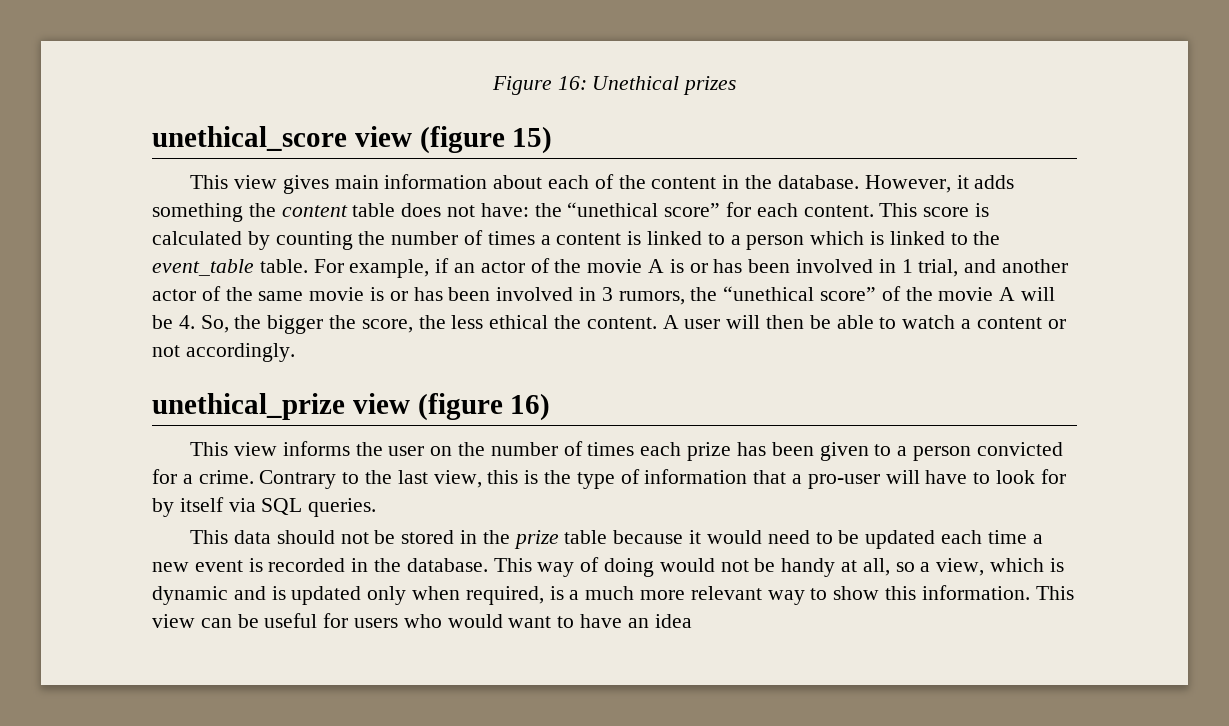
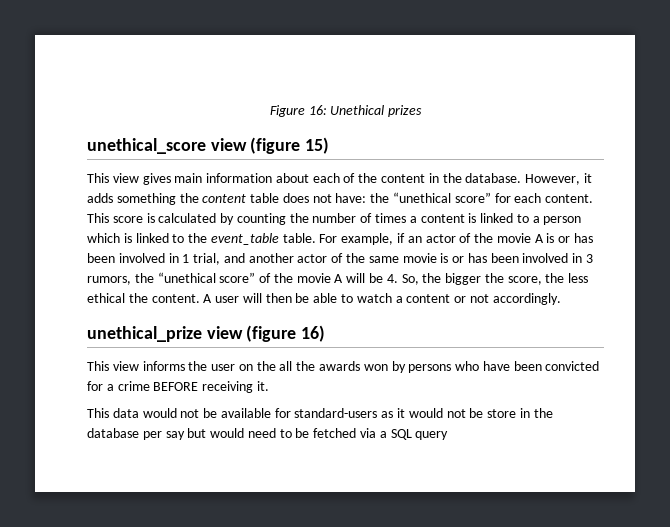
[490,441,1063,461] [152,469,1066,489] [152,497,377,517] number of times each prize has been given to a person convicted for a crime. Contrary to the last view, this is the type of information that a pro-user will have to look for by itself via SQL queries. -> [279,361,600,373] [87,381,269,393] all the awards won by persons who have been convicted for a crime BEFORE receiving it.
[276,530,1043,549] [152,557,1064,577] [152,585,1074,605] [152,613,692,628] should not be stored in the prize table because it would need to be updated each time a new event is recorded in the database. This way of doing would not be handy at all, so a view, which is dynamic and is updated only when required, is a much more relevant way to show this information. This view can be useful for users who would want to have an idea -> [142,408,553,418] [87,428,449,440] would not be available for standard-users as it would not be store in the database per say but would need to be fetched via a SQL query

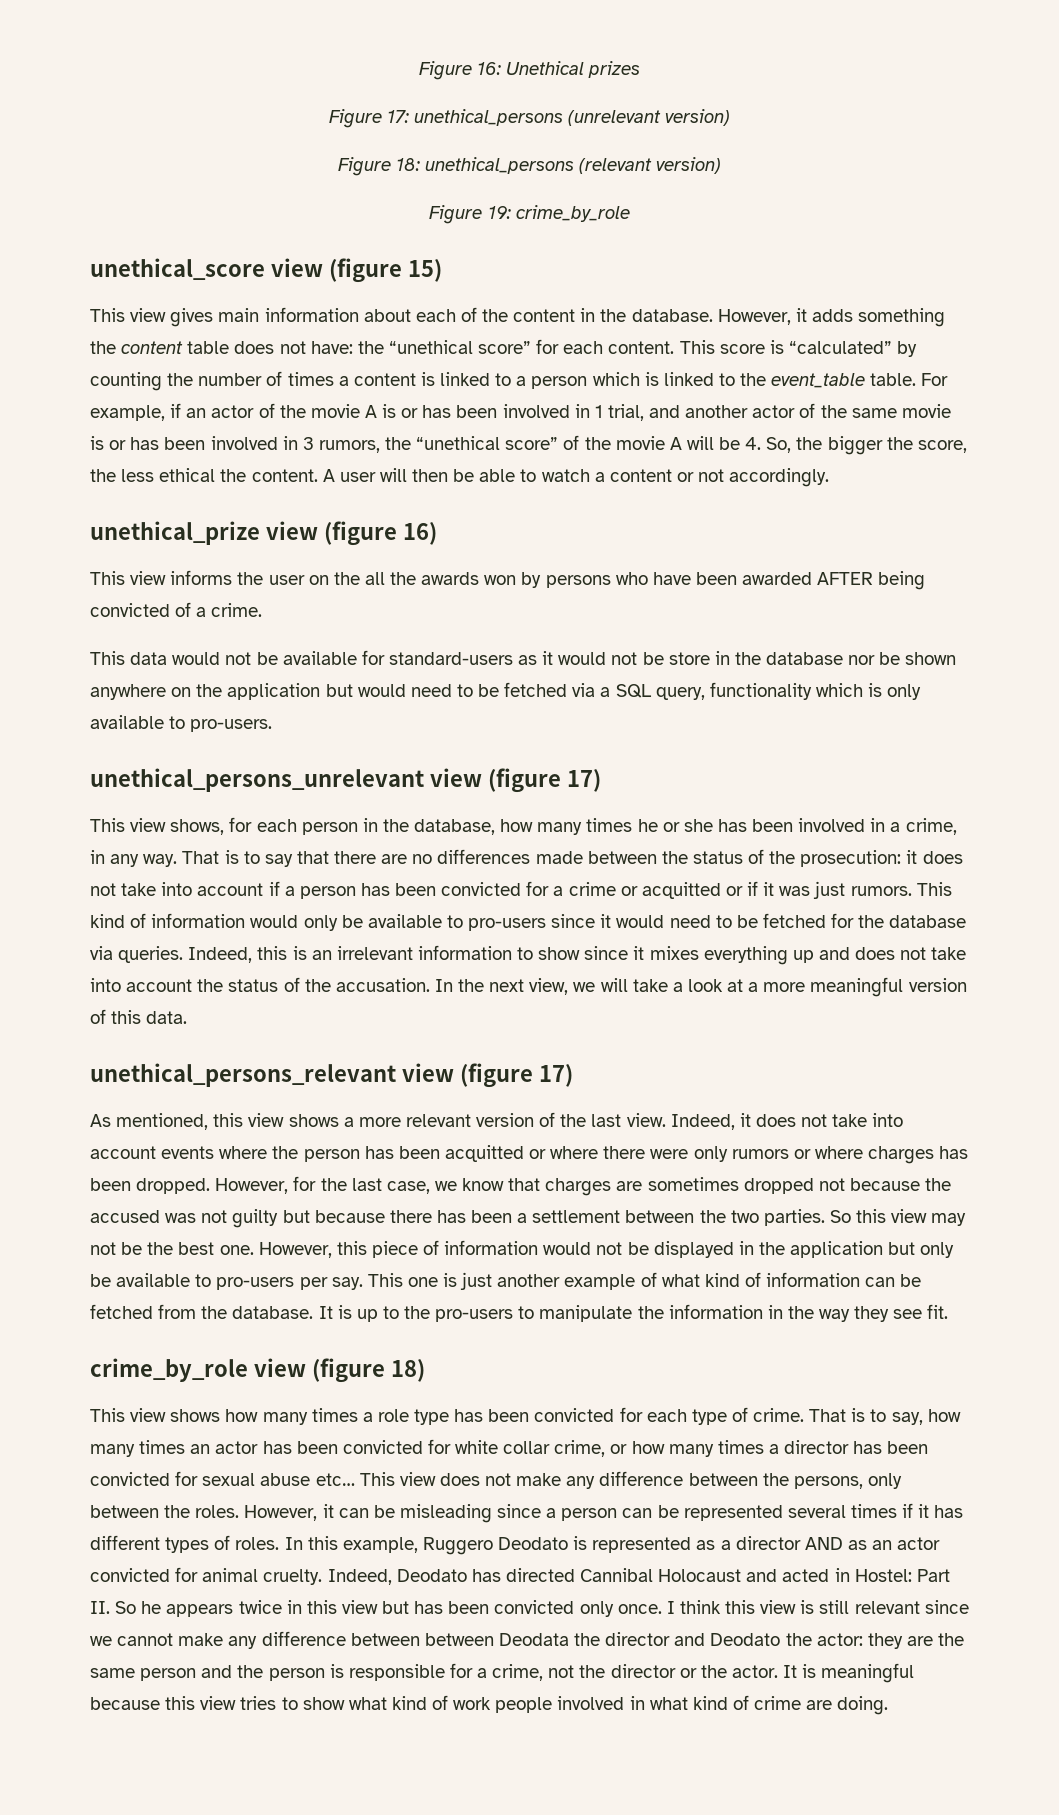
(423, 111) none -> [328,109,731,128] [337,157,722,176] [429,205,630,224] // Figure 17: unethical_persons (unrelevant version) // Figure 18: unethical_persons (relevant version) // Figure 19: crime_by_role
[158,213,217,223] calculated -> [788,341,892,354] “calculated”
[545,361,600,371] [87,381,269,393] convicted for a crime BEFORE receiving it. -> [742,571,926,590] [90,602,263,617] awarded AFTER being convicted of a crime.
[142,431,185,440] per say -> [848,652,957,665] [90,683,321,700] nor be shown anywhere on the application
[415,431,449,440] query -> [655,682,922,700] [90,715,273,732] [90,768,601,793] [90,817,957,835] [90,849,963,867] [90,881,952,899] [90,913,967,931] [90,945,967,965] [90,977,967,997] [90,1009,188,1024] [90,1063,573,1088] [90,1112,904,1130] [90,1145,969,1164] [90,1176,952,1196] [90,1209,967,1228] [90,1240,955,1258] [90,1272,922,1290] [90,1304,949,1322] [90,1358,425,1383] [90,1407,961,1425] [90,1439,929,1457] [90,1471,902,1489] [90,1503,964,1523] [90,1535,941,1555] [90,1567,950,1585] [90,1600,969,1617] [90,1631,965,1649] [90,1663,915,1683] [90,1695,889,1715] query, functionality which is only available to pro-users. // unethical_persons_unrelevant view (figure 17) // This view shows, for each person in the database, how many times he or she has been involved in a crime, in any way. That is to say that there are no differences made between the status of the prosecution: it does not take into account if a person has been convicted for a crime or acquitted or if it was just rumors. This kind of information would only be available to pro-users since it would need to be fetched for the database via queries. Indeed, this is an irrelevant information to show since it mixes everything up and does not take into account the status of the accusation. In the next view, we will take a look at a more meaningful version of this data. // unethical_persons_relevant view (figure 17) // As mentioned, this view shows a more relevant version of the last view. Indeed, it does not take into account events where the person has been acquitted or where there were only rumors or where charges has been dropped. However, for the last case, we know that charges are sometimes dropped not because the accused was not guilty but because there has been a settlement between the two parties. So this view may not be the best one. However, this piece of information would not be displayed in the application but only be available to pro-users per say. This one is just another example of what kind of information can be fetched from the database. It is up to the pro-users to manipulate the information in the way they see fit. // crime_by_role view (figure 18) // This view shows how many times a role type has been convicted for each type of crime. That is to say, how many times an actor has been convicted for white collar crime, or how many times a director has been convicted for sexual abuse etc… This view does not make any difference between the persons, only between the roles. However, it can be misleading since a person can be represented several times if it has different types of roles. In this example, Ruggero Deodato is represented as a director AND as an actor convicted for animal cruelty. Indeed, Deodato has directed Cannibal Holocaust and acted in Hostel: Part II. So he appears twice in this view but has been convicted only once. I think this view is still relevant since we cannot make any difference between between Deodata the director and Deodato the actor: they are the same person and the person is responsible for a crime, not the director or the actor. It is meaningful because this view tries to show what kind of work people involved in what kind of crime are doing.

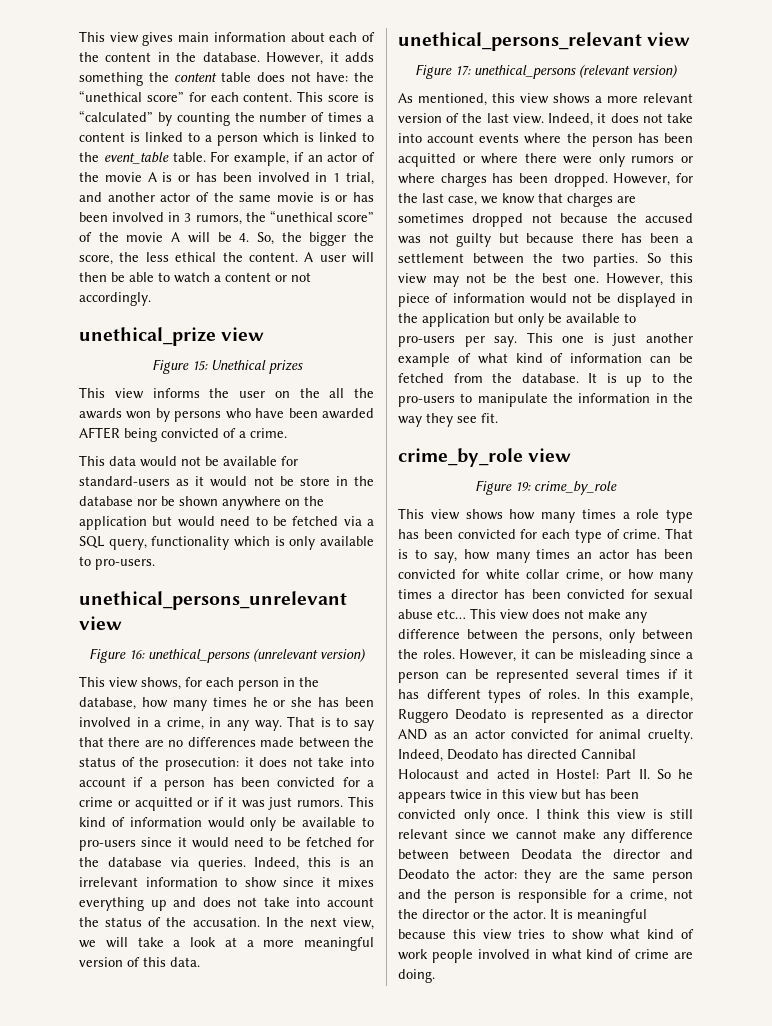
[418,61,641,80] [328,109,731,128] [337,157,722,176] [429,205,630,224] [90,258,442,283] Figure 16: Unethical prizes // Figure 17: unethical_persons (unrelevant version) // Figure 18: unethical_persons (relevant version) // Figure 19: crime_by_role // unethical_score view (figure 15) // -> (79, 36) none
[323,521,437,546] (figure 16) -> [151,359,303,374] // Figure 15: Unethical prizes
[487,768,601,793] (figure 17) -> [89,648,366,663] // Figure 16: unethical_persons (unrelevant version)
[459,1063,573,1088] (figure 17) -> [415,64,678,79] // Figure 17: unethical_persons (relevant version)
[311,1358,425,1383] (figure 18) -> [475,480,617,495] // Figure 19: crime_by_role

